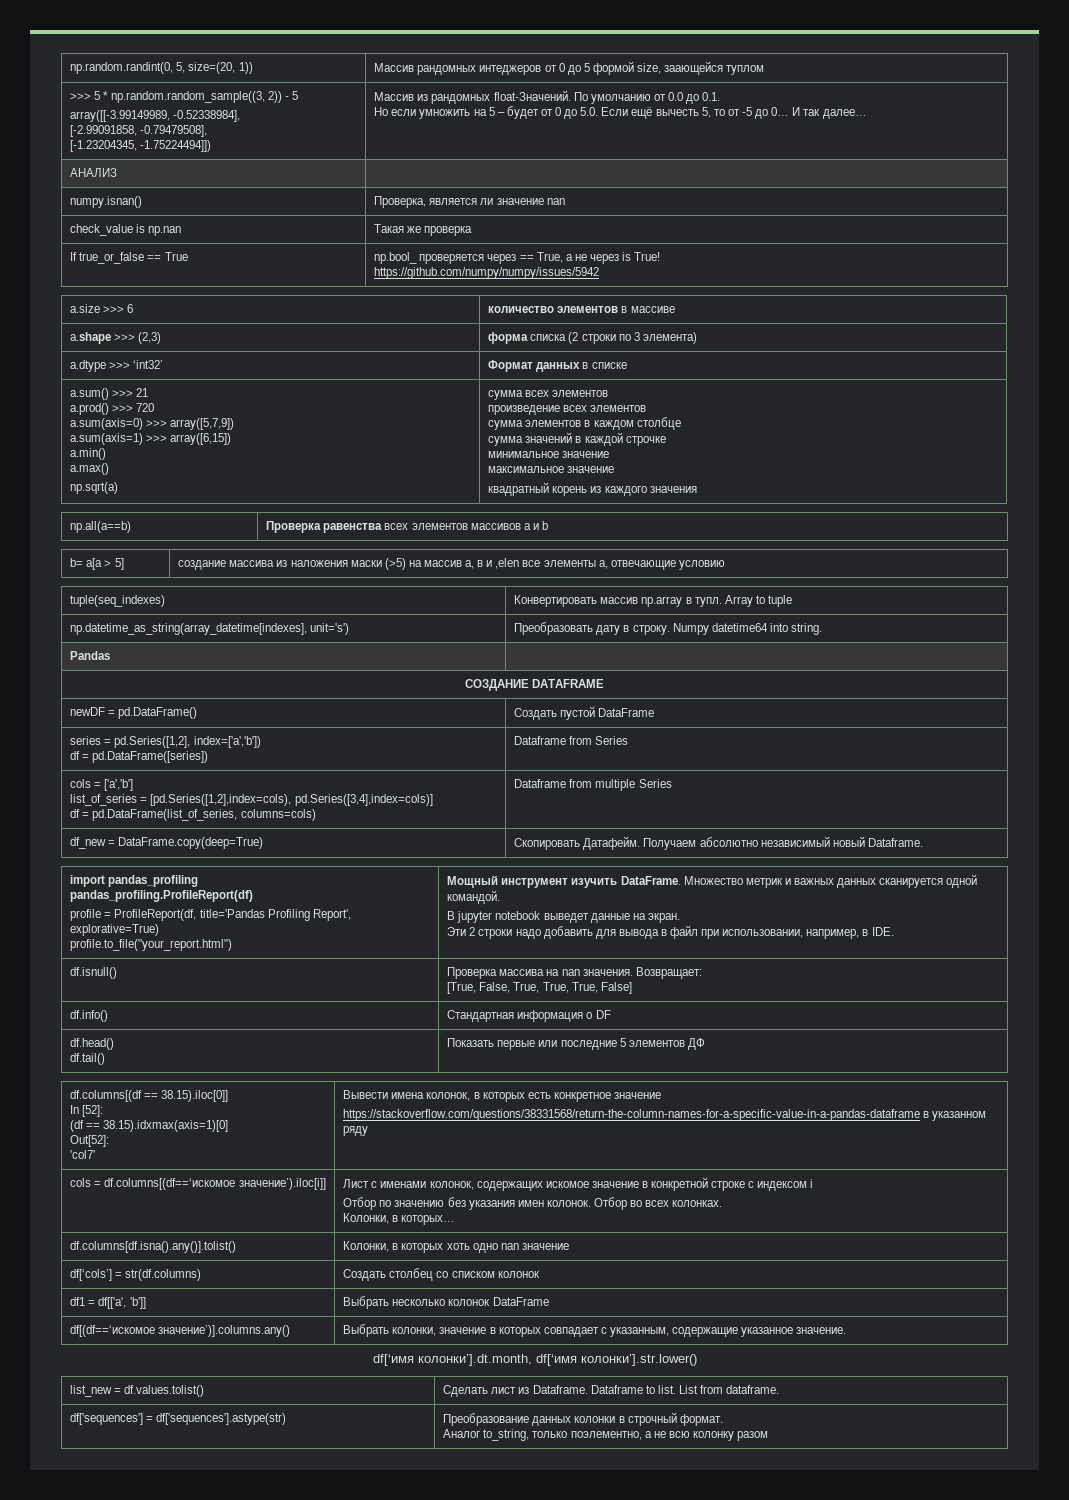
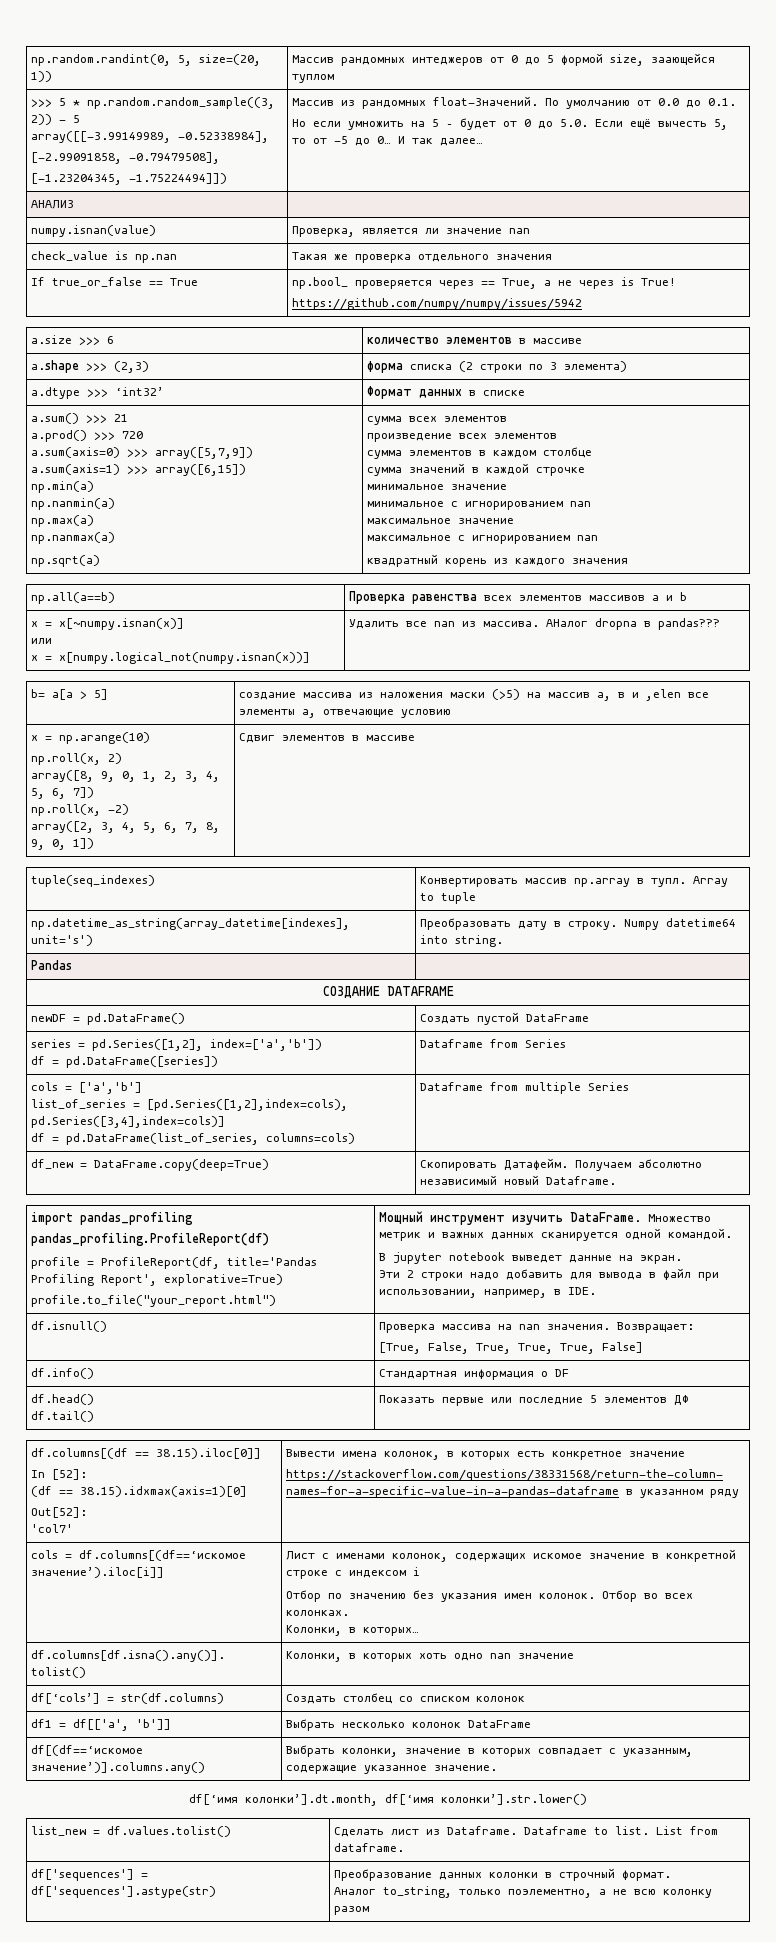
[70,196,143,208] numpy.isnan() -> [31,225,157,237] numpy.isnan(value)
(473, 231) none -> [418,254,553,262] отдельного значения
[70,448,107,460] [70,463,110,475] a.min() // a.max() -> [31,481,95,493] [31,498,116,510] [31,515,95,527] [31,532,116,544] np.min(a) // np.nanmin(a) // np.max(a) // np.nanmax(a)
[488,466,615,473] максимальное значение -> [367,501,592,510] [367,518,515,525] [367,535,599,544] минимальное с игнорированием nan // максимальное значение // максимальное с игнорированием nan
(548, 525) none -> [31,618,185,630] [31,638,53,645] [31,652,311,664] [349,618,721,630] // x = x[~numpy.isnan(x)] // или // x = x[numpy.logical_not(numpy.isnan(x))] | Удалить все nan из массива. АНалог dropna в pandas???
(725, 565) none -> [31,732,151,744] [31,753,123,765] [31,770,221,782] [31,787,95,799] [31,804,130,816] [31,821,221,833] [31,838,95,850] [239,733,416,743] // x = np.arange(10) // np.roll(x, 2) // array([8, 9, 0, 1, 2, 3, 4, 5, 6, 7]) // np.roll(x, -2) // array([2, 3, 4, 5, 6, 7, 8, 9, 0, 1]) | Сдвиг элементов в массиве

